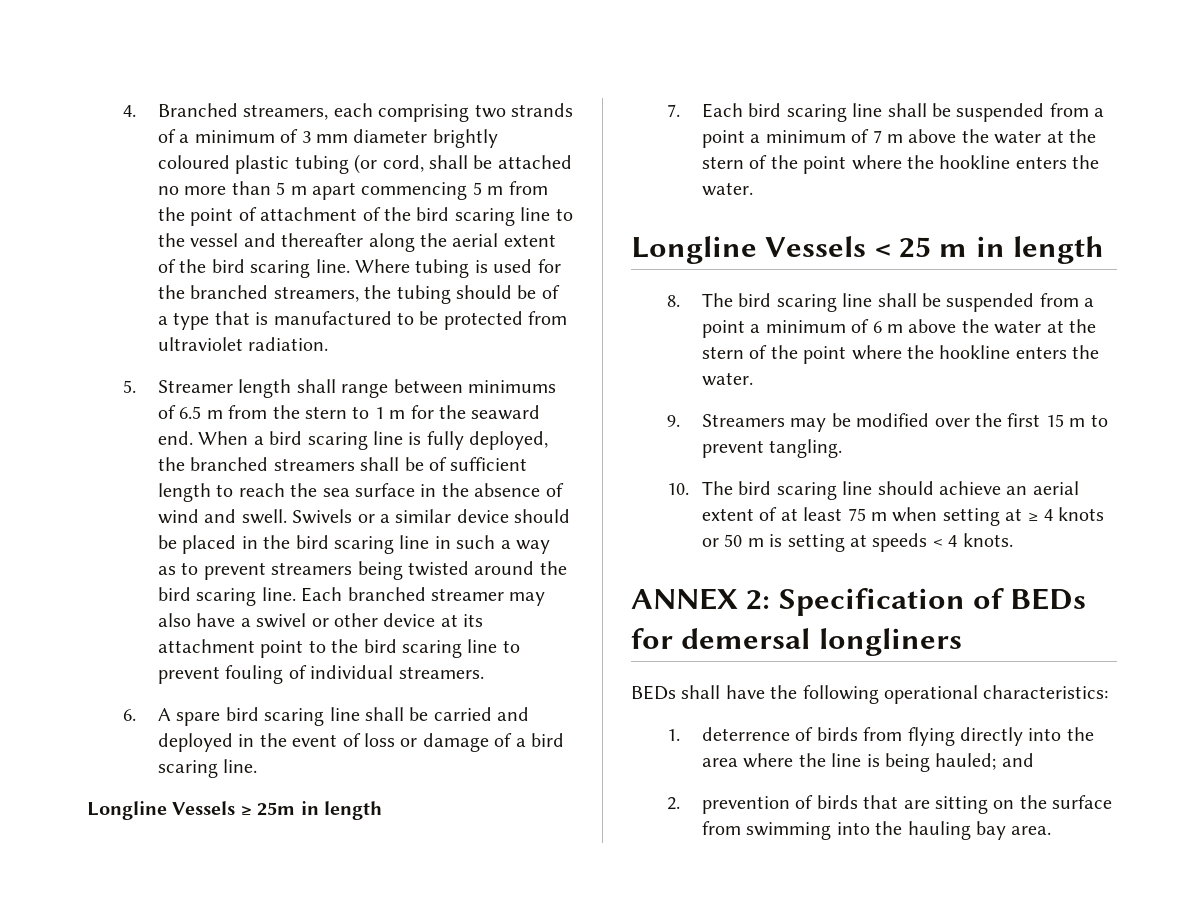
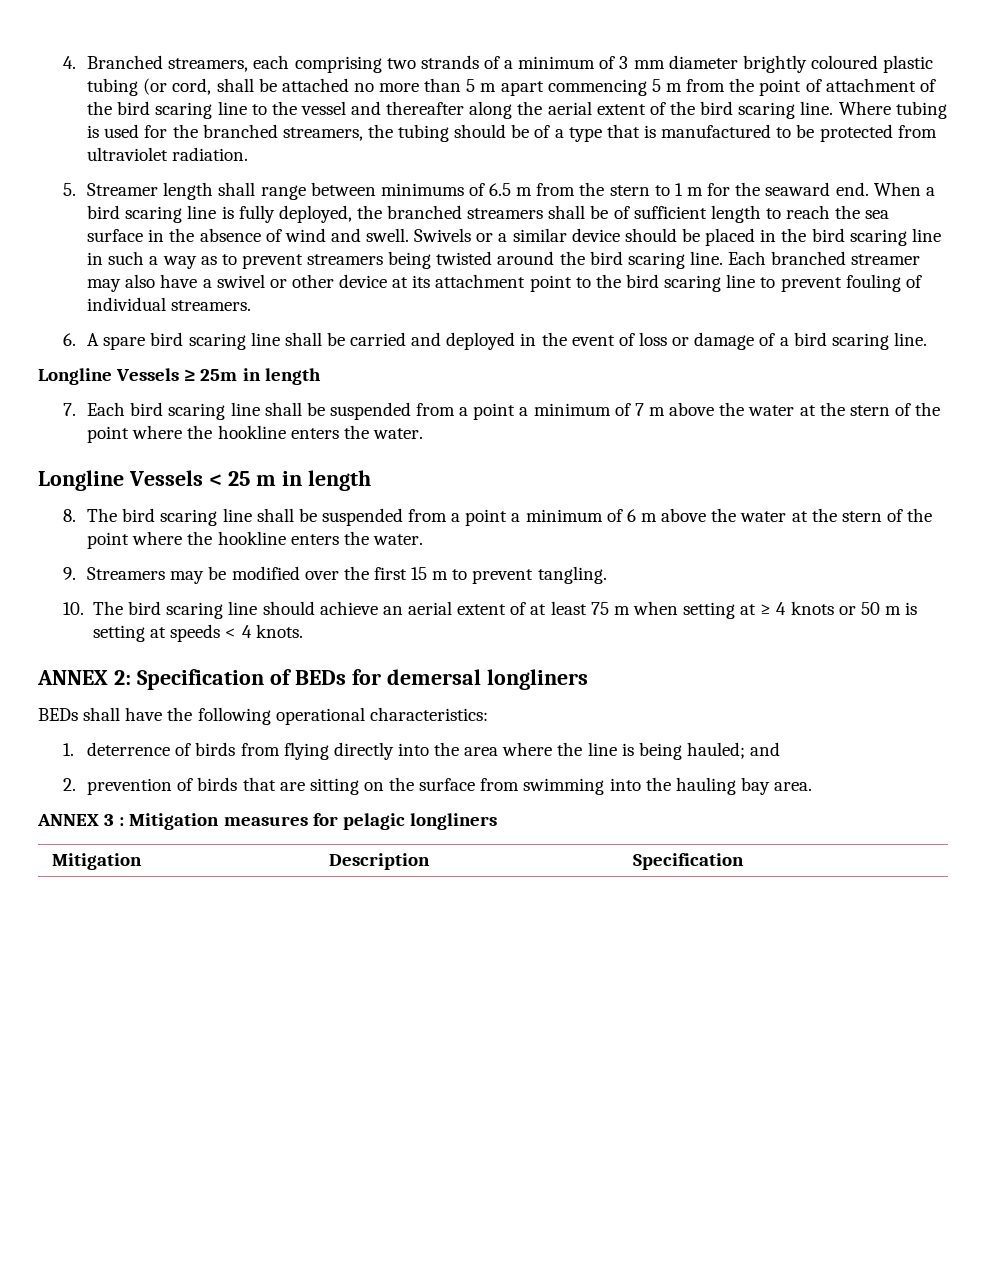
(1052, 830) none -> [37,813,497,830] [51,853,142,870] [328,853,430,870] [632,853,744,870] // ANNEX 3 : Mitigation measures for pelagic longliners // Mitigation | Description | Specification

